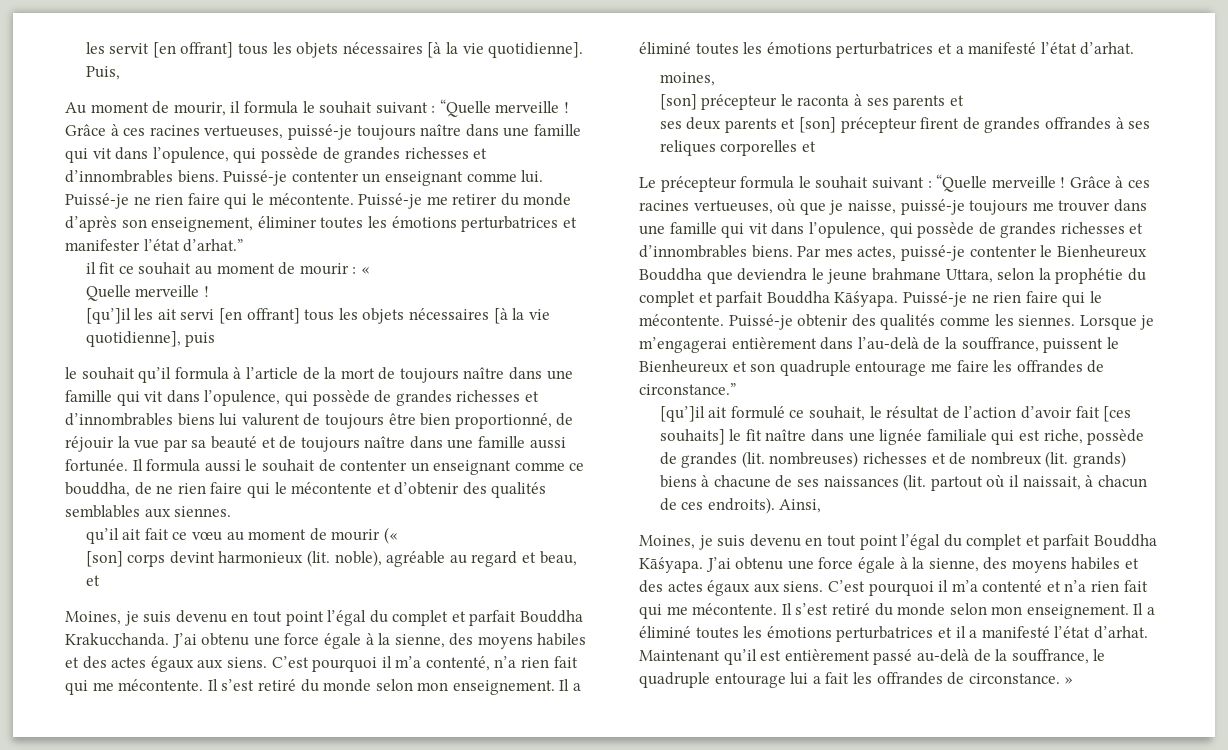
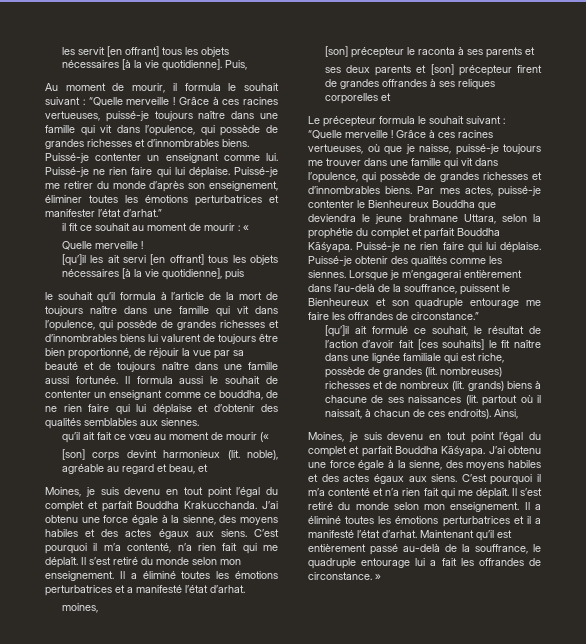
[251,193,354,205] le mécontente. -> [174,167,230,178] lui déplaise.
[274,482,373,494] le mécontente -> [136,404,192,415] lui déplaise
[118,679,204,691] mécontente. -> [45,557,78,568] déplaît.
[1089,291,1102,303] [639,314,724,326] le mécontente. -> [485,242,541,253] lui déplaise.
[692,603,778,615] mécontente. -> [475,488,509,499] déplaît.

